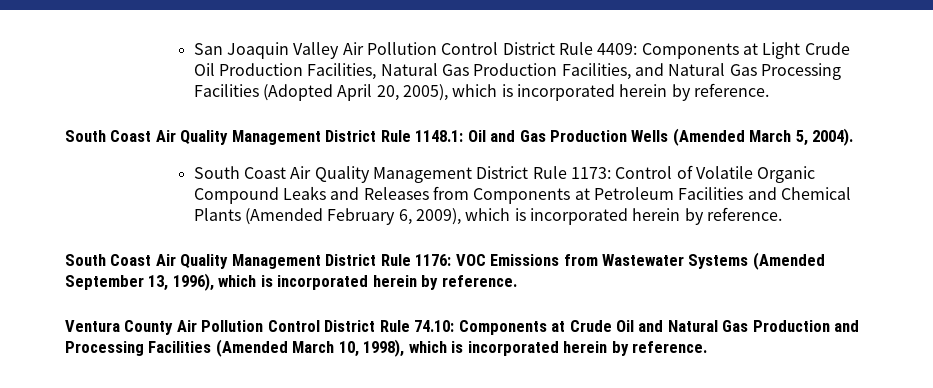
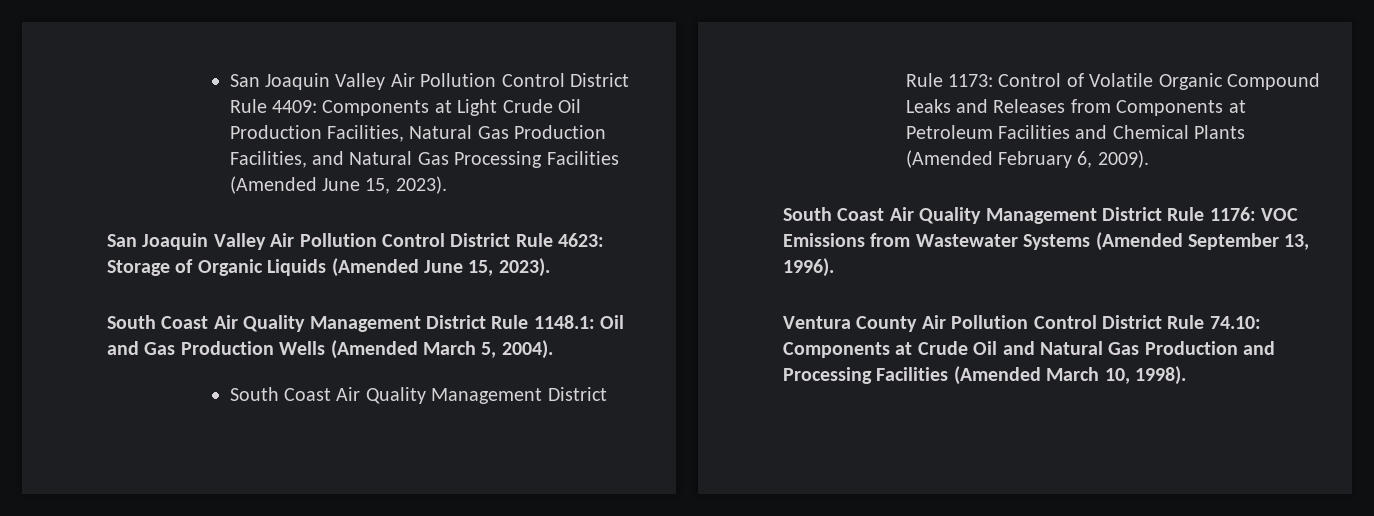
[262,83,769,101] (Adopted April 20, 2005), which is incorporated herein by reference. -> [229,176,447,194] [107,233,605,250] [107,258,550,277] (Amended June 15, 2023). // San Joaquin Valley Air Pollution Control District Rule 4623: Storage of Organic Liquids (Amended June 15, 2023).
[415,207,782,225] 2009), which is incorporated herein by reference. -> [1097,150,1149,168] 2009).
[172,273,517,291] 1996), which is incorporated herein by reference. -> [783,258,834,277] 1996).
[363,339,708,357] 1998), which is incorporated herein by reference. -> [1135,366,1186,385] 1998).

